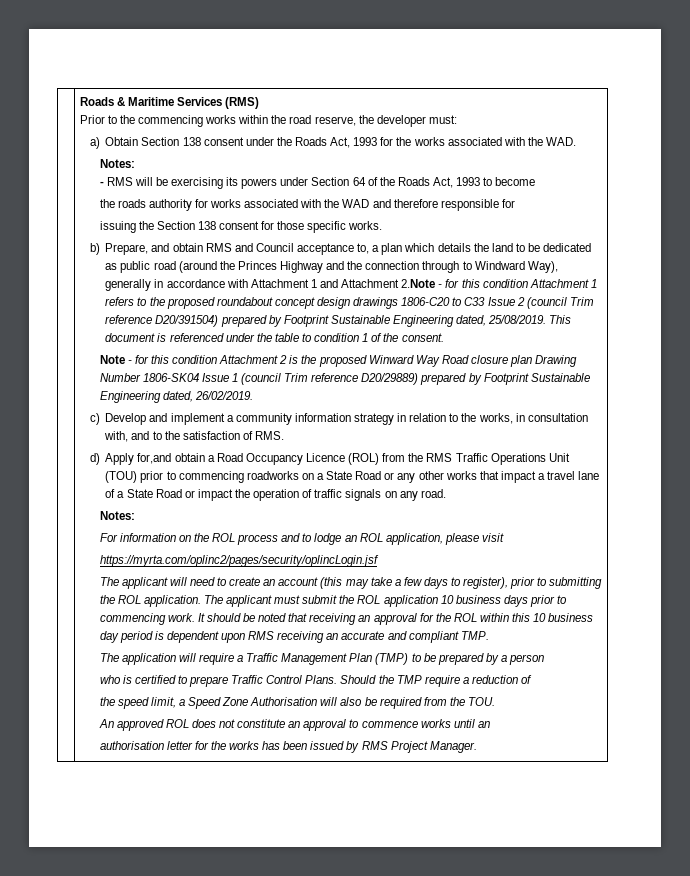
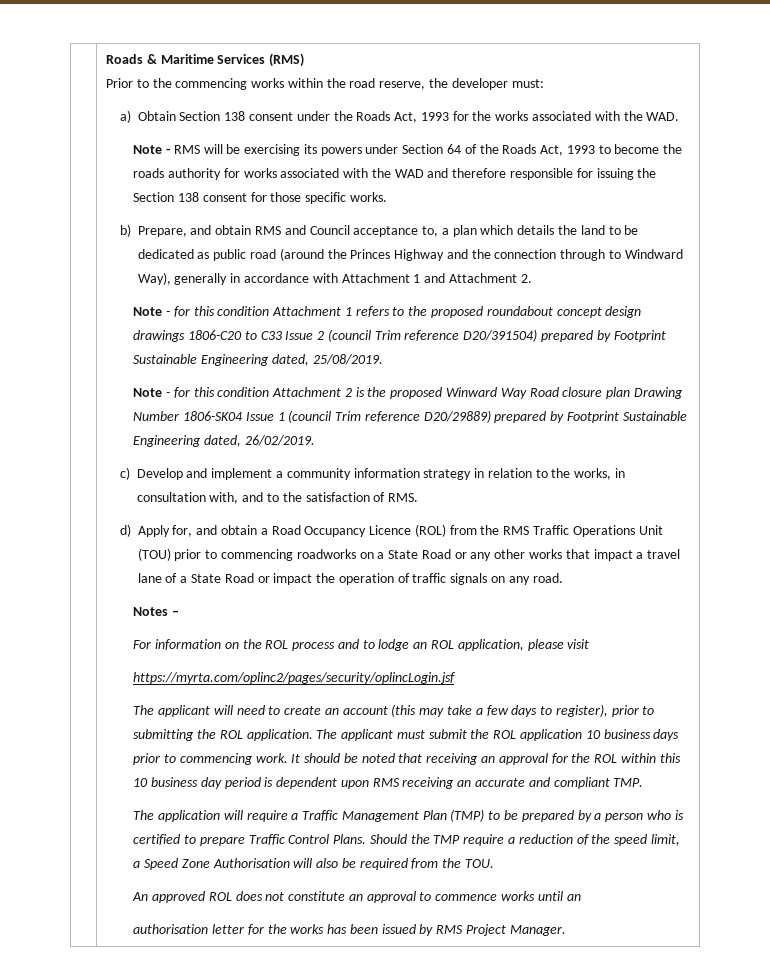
[99,159,135,168] Notes: // -> [133,145,163,154] Note
(536, 181) // -> (660, 149) none
(515, 203) // -> (593, 173) none
[401,279,436,288] 2.Note -> [520,274,532,283] [133,307,163,316] 2. // Note
[549,315,572,324] [105,333,444,342] This document is referenced under the table to condition 1 of the consent. -> (383, 359) none
[137,453,172,464] for,and -> [172,525,218,537] for, and
[99,511,135,520] Notes: -> [133,607,179,616] Notes –
(545, 659) // -> (644, 817) none
(533, 679) // -> (589, 839) none

